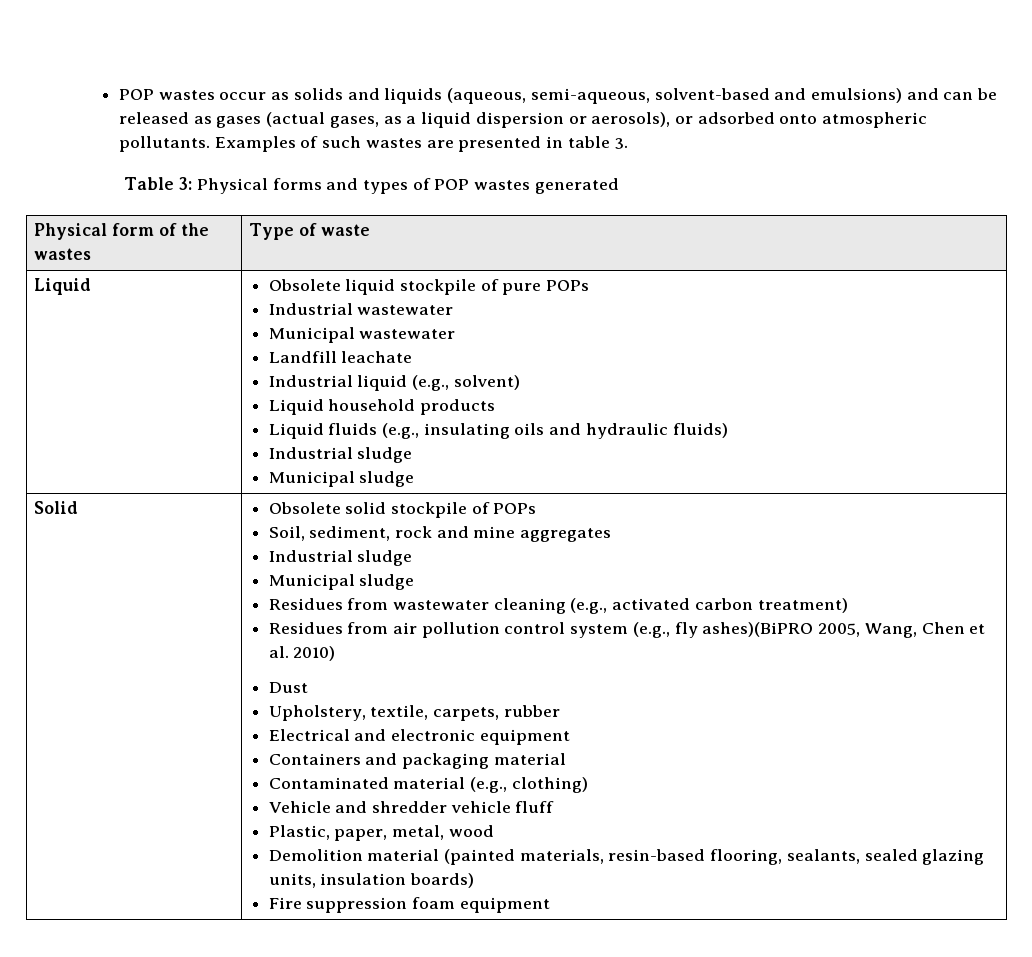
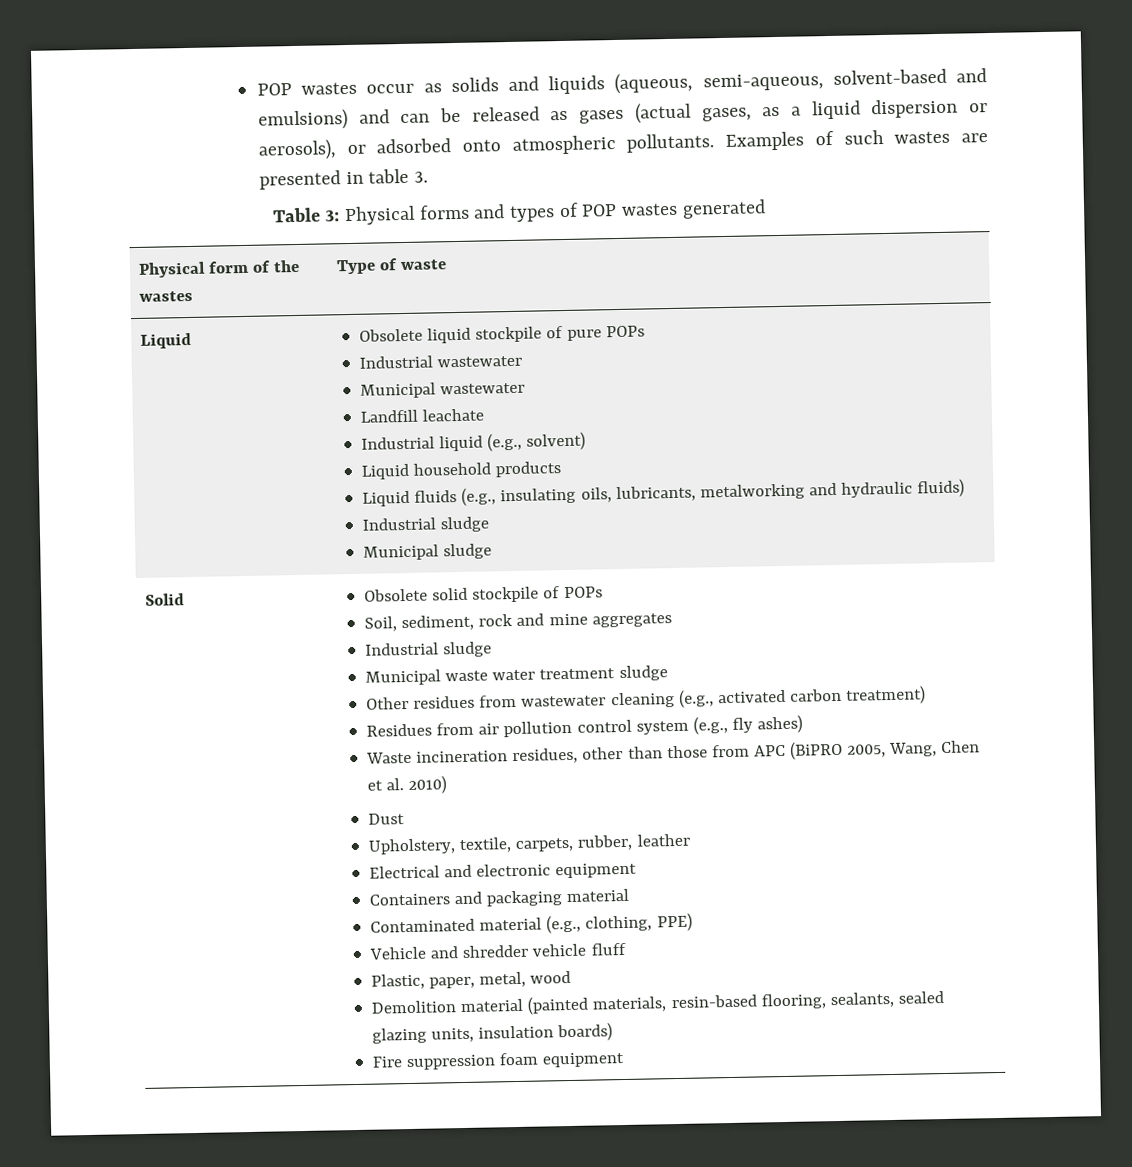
[514,423,545,435] oils -> [580,483,805,503] oils, lubricants, metalworking
[359,574,415,590] [268,598,343,610] sludge // Residues -> [445,665,668,682] [365,695,476,710] waste water treatment sludge // Other residues
[702,622,814,637] ashes)(BiPRO -> [757,714,804,734] [365,740,844,765] ashes) // Waste incineration residues, other than those from APC (BiPRO
[503,705,560,717] rubber -> [577,833,690,851] rubber, leather
[511,777,588,793] clothing) -> [585,912,693,932] clothing, PPE)

